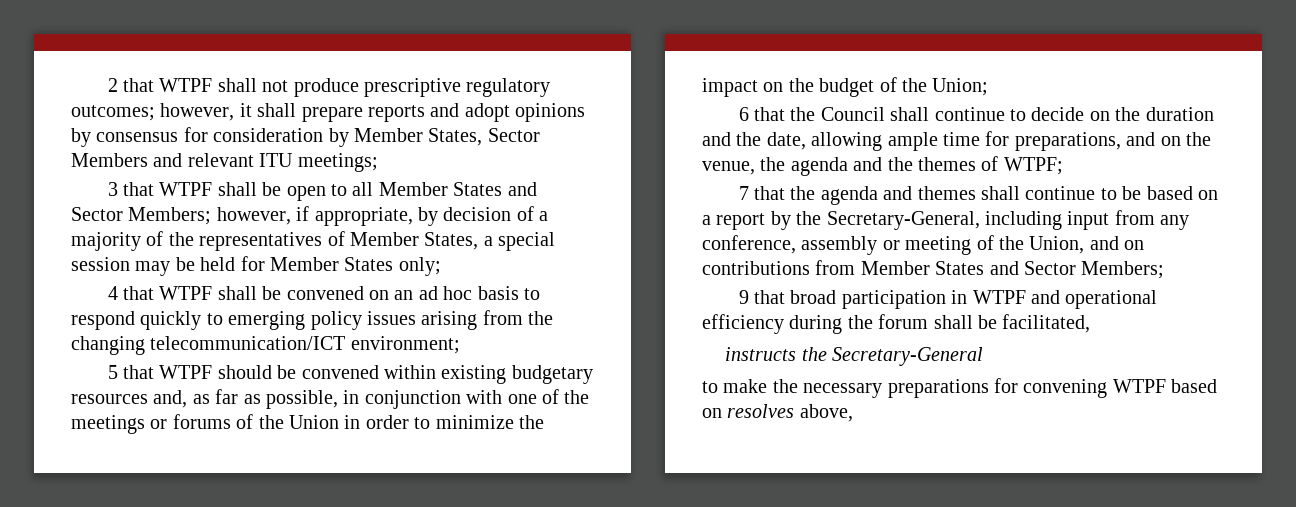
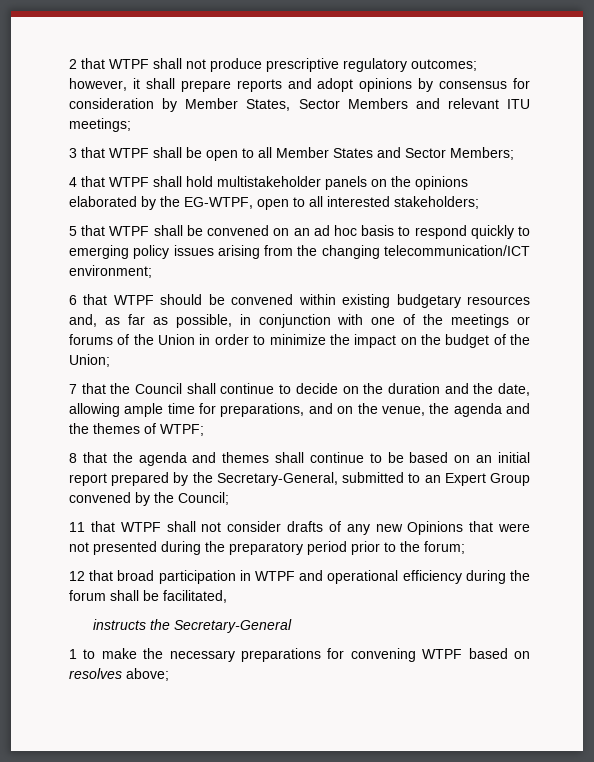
[216,206,549,226] [71,231,556,251] [71,256,441,276] [107,286,118,300] however, if appropriate, by decision of a majority of the representatives of Member States, a special session may be held for Member States only; // 4 -> [69,176,468,190] [69,196,479,210] [69,226,77,236] // 4 that WTPF shall hold multistakeholder panels on the opinions elaborated by the EG-WTPF, open to all interested stakeholders; // 5
[107,365,118,379] 5 -> [69,295,77,305] 6
[738,107,749,121] 6 -> [69,384,77,394] 7
[738,186,749,200] 7 -> [69,453,77,463] 8
[702,210,1190,230] [702,235,1145,255] [702,260,1165,279] [738,290,749,304] a report by the Secretary-General, including input from any conference, assembly or meeting of the Union, and on contributions from Member States and Sector Members; // 9 -> [476,452,531,463] [69,472,530,486] [69,492,229,506] [69,521,530,535] [69,541,465,555] [69,571,85,581] an initial report prepared by the Secretary-General, submitted to an Expert Group convened by the Council; // 11 that WTPF shall not consider drafts of any new Opinions that were not presented during the preparatory period prior to the forum; // 12
(984, 356) none -> [69,649,77,659] 1
[799,404,853,422] above, -> [126,668,169,681] above;

